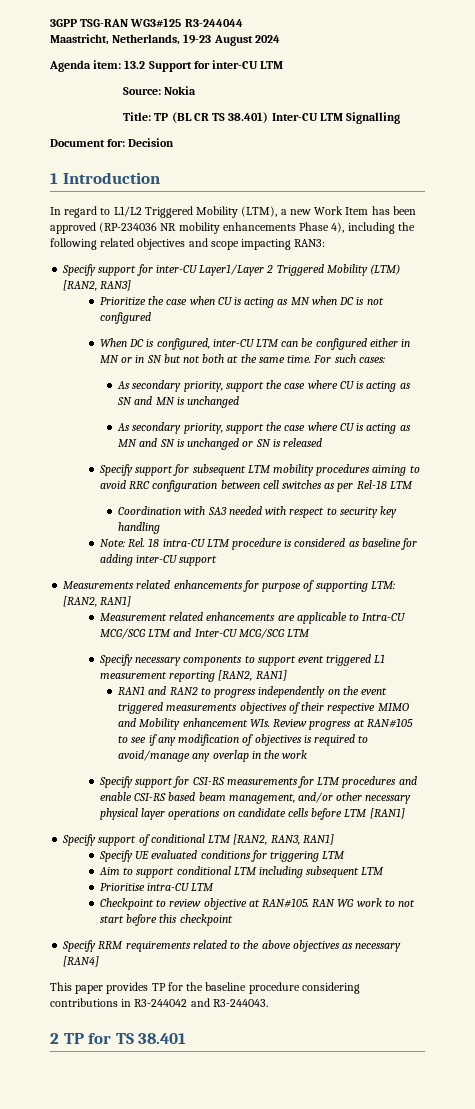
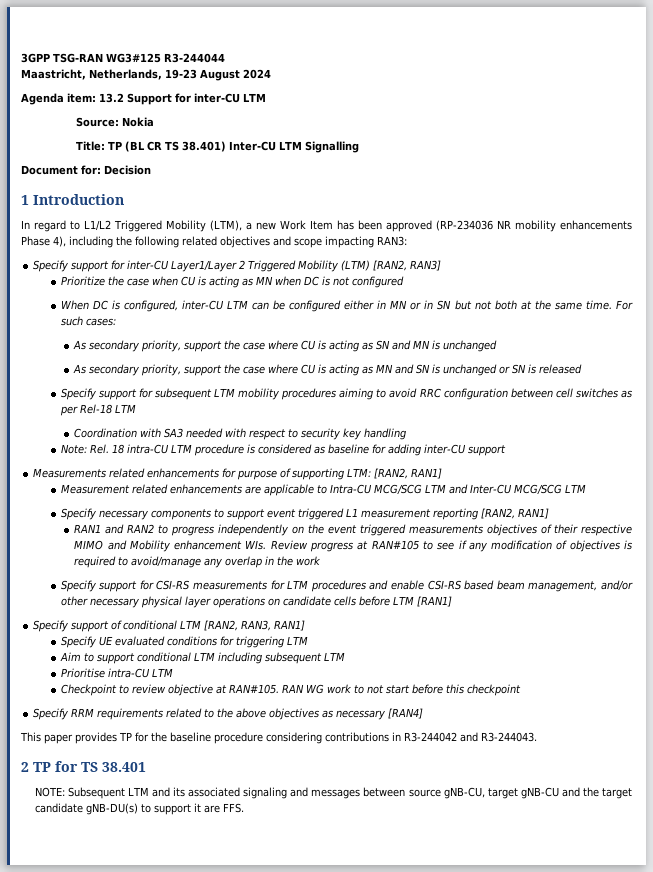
(187, 1038) none -> [34,787,632,799] [34,803,244,815] // NOTE: Subsequent LTM and its associated signaling and messages between source gNB-CU, target gNB-CU and the target candidate gNB-DU(s) to support it are FFS.

